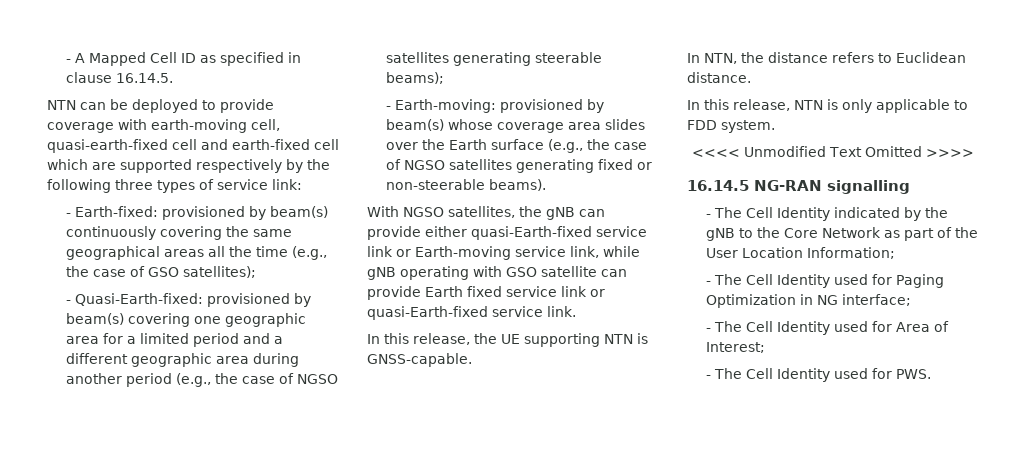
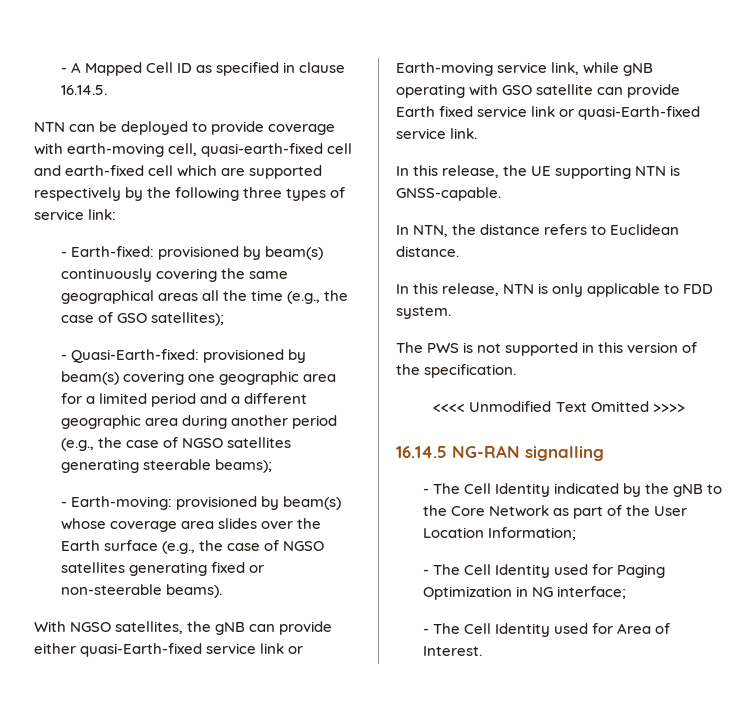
(775, 126) none -> [396,342,698,356] [396,364,517,378] // The PWS is not supported in this version of the specification.
[706,342,766,353] [706,368,932,382] Interest; // - The Cell Identity used for PWS. -> [422,646,482,656] Interest.

